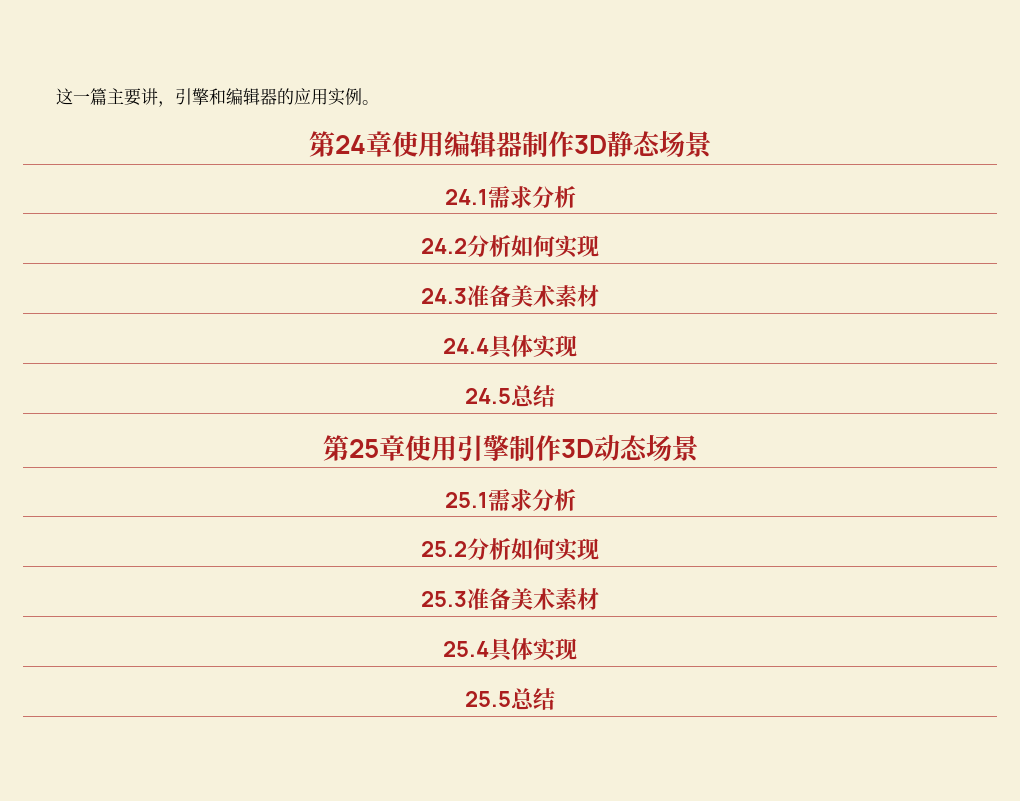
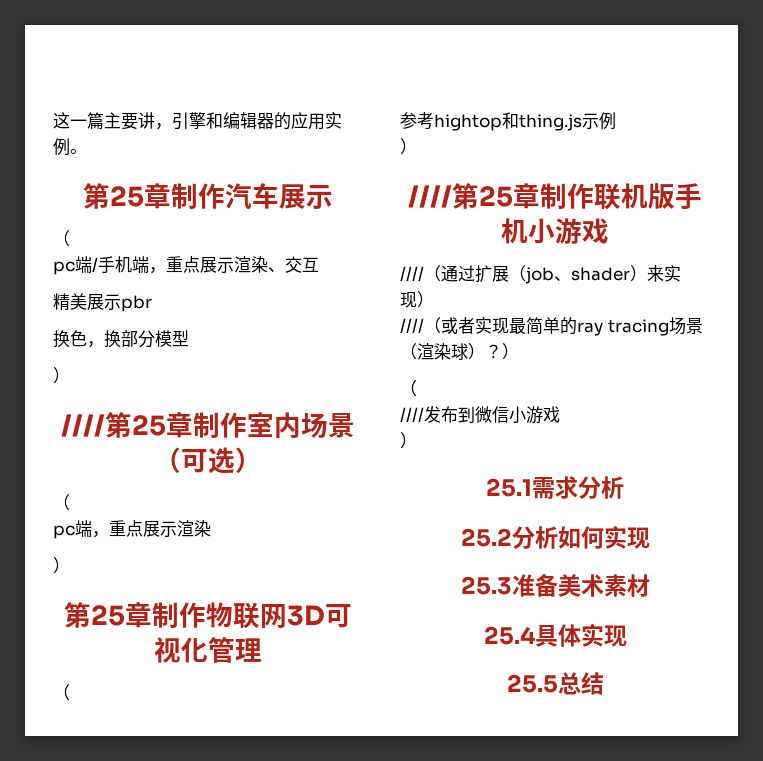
[335,131,712,158] [444,185,576,208] [421,235,599,258] [421,285,599,307] [443,335,577,359] [465,385,555,407] [322,434,699,462] 24章使用编辑器制作3D静态场景 // 24.1需求分析 // 24.2分析如何实现 // 24.3准备美术素材 // 24.4具体实现 // 24.5总结 // 第25章使用引擎制作3D动态场景 -> [110,183,333,209] [53,230,70,247] [53,256,319,275] [53,293,152,312] [53,330,189,348] [53,367,70,384] [61,412,355,439] [154,447,262,474] [53,494,70,511] [53,520,211,539] [53,557,70,574] [64,602,352,629] [154,637,262,663] [53,684,70,701] [400,112,616,131] [400,138,417,155] [408,183,702,210] [501,218,609,244] [400,265,681,284] [400,291,434,308] [400,317,703,336] [400,343,519,360] [400,380,417,397] [400,406,560,424] [400,432,417,449] 25章制作汽车展示 // （ // pc端/手机端，重点展示渲染、交互 // 精美展示pbr // 换色，换部分模型 // ） // ////第25章制作室内场景（可选） // （ // pc端，重点展示渲染 // ） // 第25章制作物联网3D可视化管理 // （ // 参考hightop和thing.js示例 // ） // ////第25章制作联机版手机小游戏 // ////（通过扩展（job、shader）来实现） // ////（或者实现最简单的ray tracing场景（渲染球）？） // （ // ////发布到微信小游戏 // ）

